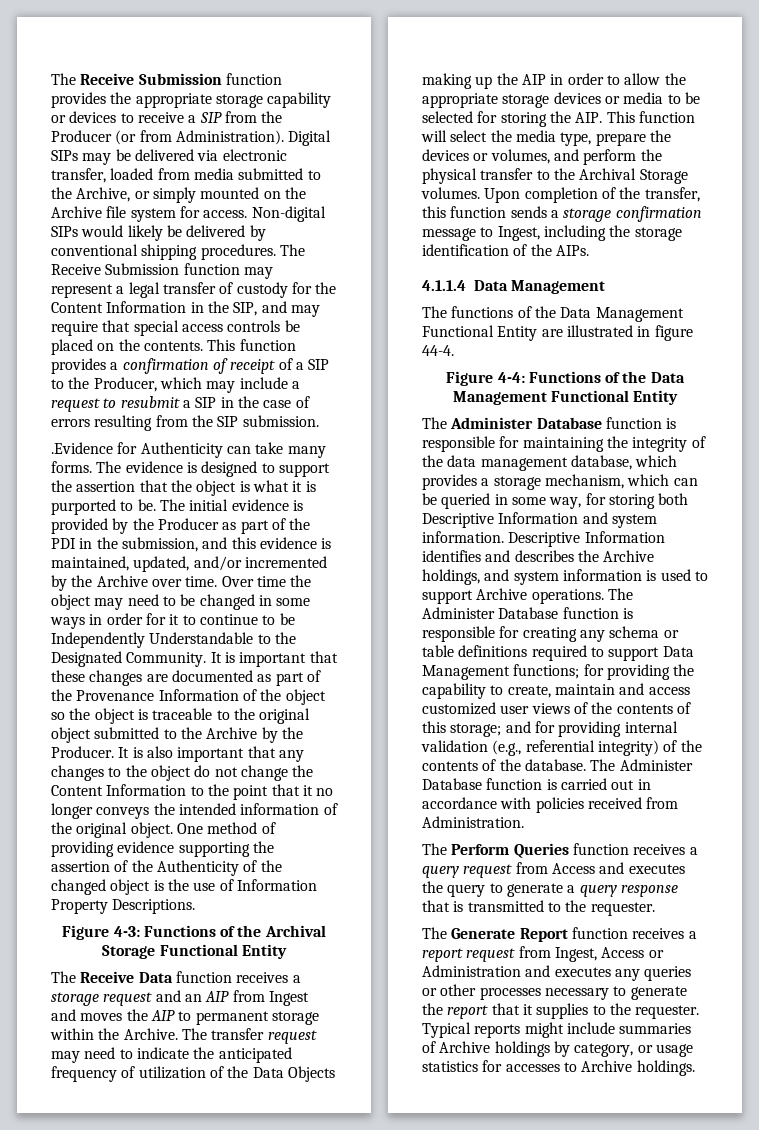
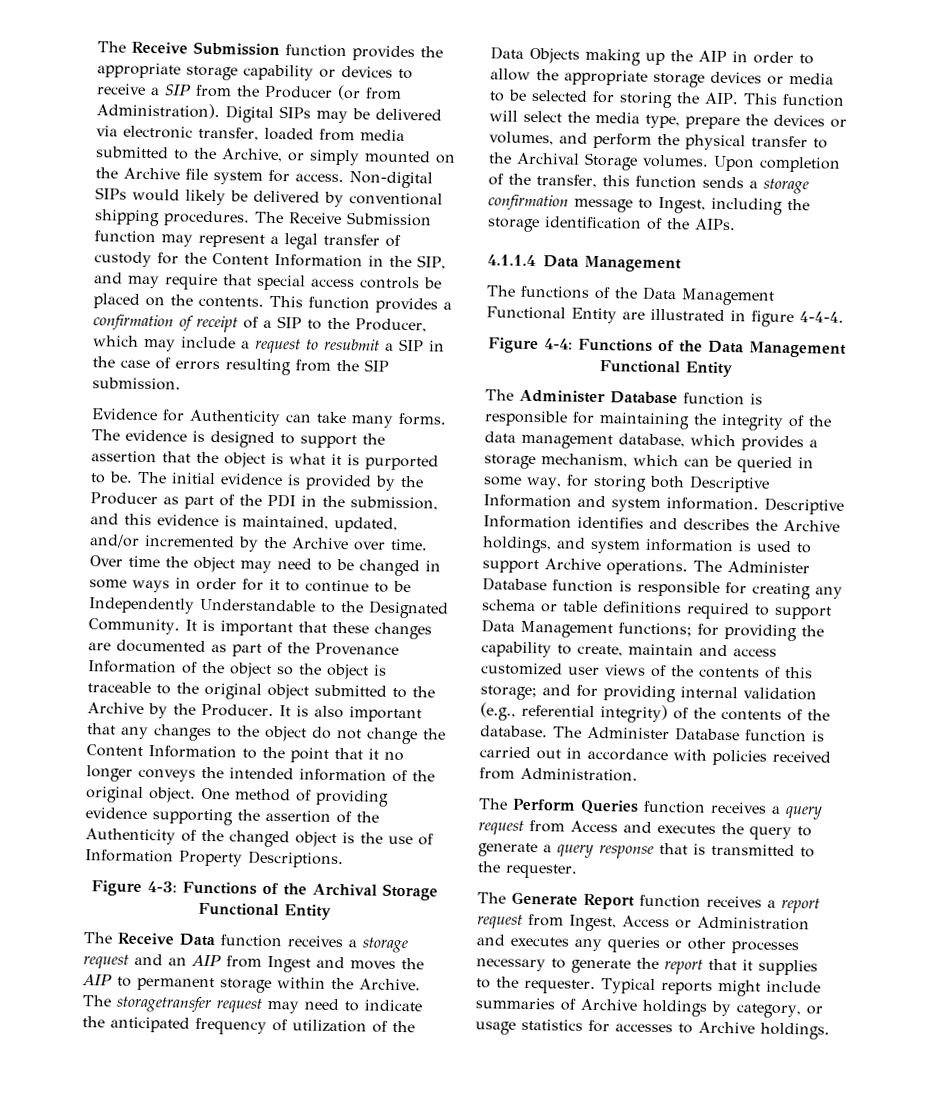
[51,442,113,454] .Evidence -> [91,408,158,421] Evidence
[211,1028,265,1040] transfer -> [116,995,211,1014] storagetransfer
[422,345,454,356] 44-4. -> [799,311,844,323] 4-4-4.

